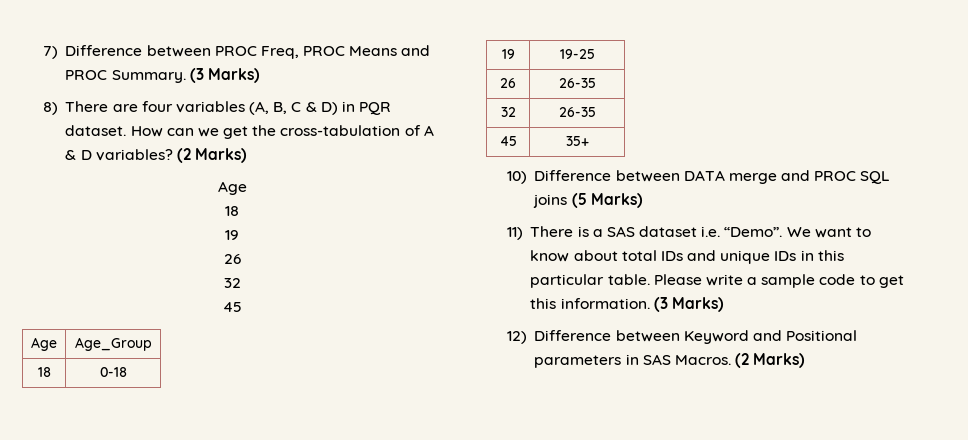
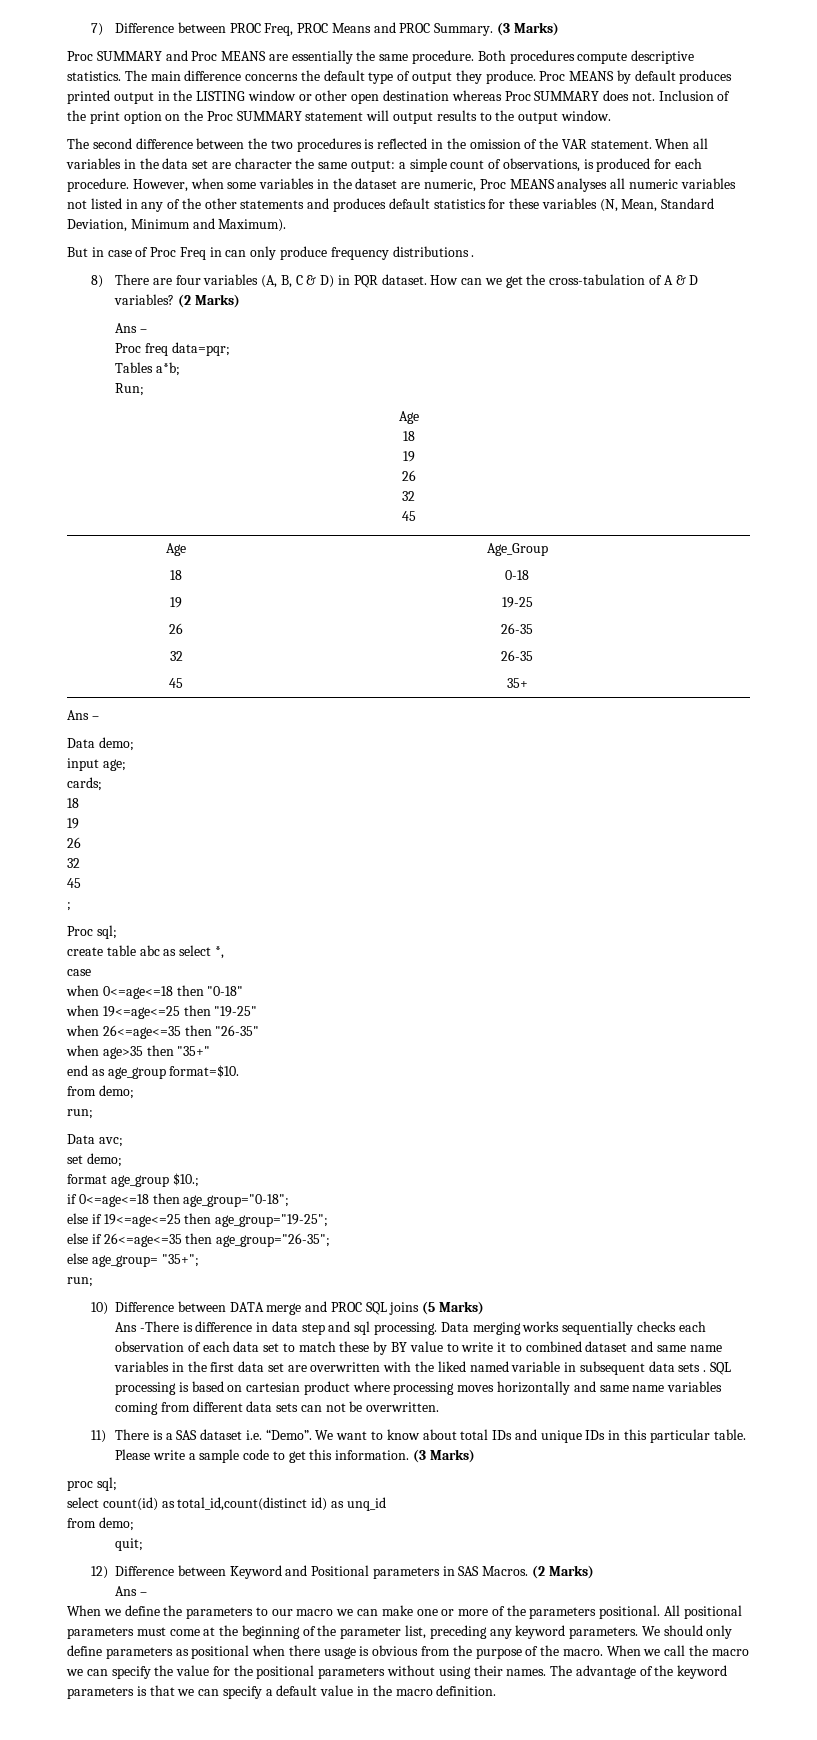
(260, 75) none -> [67,50,695,64] [67,70,733,84] [67,90,731,104] [67,110,611,124] [67,138,709,152] [66,158,703,172] [67,178,736,192] [67,198,715,212] [67,218,287,232] [67,246,475,260] // Proc SUMMARY and Proc MEANS are essentially the same procedure. Both procedures compute descriptive statistics. The main difference concerns the default type of output they produce. Proc MEANS by default produces printed output in the LISTING window or other open destination whereas Proc SUMMARY does not. Inclusion of the print option on the Proc SUMMARY statement will output results to the output window. // The second difference between the two procedures is reflected in the omission of the VAR statement. When all variables in the data set are character the same output: a simple count of observations, is produced for each procedure. However, when some variables in the dataset are numeric, Proc MEANS analyses all numeric variables not listed in any of the other statements and produces default statistics for these variables (N, Mean, Standard Deviation, Minimum and Maximum). // But in case of Proc Freq in can only produce frequency distributions .
(248, 155) none -> [114,323,147,333] [114,342,230,356] [114,362,180,376] [114,383,144,396] // Ans – // Proc freq data=pqr; // Tables a*b; // Run;
(589, 141) none -> [67,710,99,720] [67,737,134,751] [67,758,126,771] [67,777,102,791] [67,798,79,808] [67,818,79,829] [67,837,81,848] [67,858,80,868] [67,878,81,888] [67,902,71,911] [67,925,117,939] [67,945,224,959] [67,969,91,976] [66,985,244,999] [66,1005,258,1019] [66,1025,260,1039] [66,1045,211,1059] [67,1065,240,1079] [67,1085,134,1099] [67,1109,93,1119] [67,1134,123,1147] [67,1153,122,1167] [67,1173,199,1187] [67,1193,290,1207] [67,1213,329,1227] [67,1233,331,1247] [67,1253,199,1267] [67,1277,93,1287] // Ans – // Data demo; // input age; // cards; // 18 // 19 // 26 // 32 // 45 // ; // Proc sql; // create table abc as select *, // case // when 0<=age<=18 then "0-18" // when 19<=age<=25 then "19-25" // when 26<=age<=35 then "26-35" // when age>35 then "35+" // end as age_group format=$10. // from demo; // run; // Data avc; // set demo; // format age_group $10.; // if 0<=age<=18 then age_group="0-18"; // else if 19<=age<=25 then age_group="19-25"; // else if 26<=age<=35 then age_group="26-35"; // else age_group= "35+"; // run;
(643, 200) none -> [114,1321,706,1335] [114,1341,722,1355] [113,1361,731,1375] [114,1381,723,1395] [114,1401,440,1415] // Ans -There is difference in data step and sql processing. Data merging works sequentially checks each observation of each data set to match these by BY value to write it to combined dataset and same name variables in the first data set are overwritten with the liked named variable in subsequent data sets . SQL processing is based on cartesian product where processing moves horizontally and same name variables coming from different data sets can not be overwritten.
(724, 304) none -> [67,1477,117,1491] [67,1497,386,1511] [67,1517,134,1531] [114,1538,143,1551] // proc sql; // select count(id) as total_id,count(distinct id) as unq_id // from demo; // quit;
(806, 360) none -> [114,1586,147,1596] [67,1605,742,1619] [67,1625,733,1639] [67,1645,749,1659] [66,1665,728,1679] [67,1685,497,1699] // Ans – // When we define the parameters to our macro we can make one or more of the parameters positional. All positional parameters must come at the beginning of the parameter list, preceding any keyword parameters. We should only define parameters as positional when there usage is obvious from the purpose of the macro. When we call the macro we can specify the value for the positional parameters without using their names. The advantage of the keyword parameters is that we can specify a default value in the macro definition.

